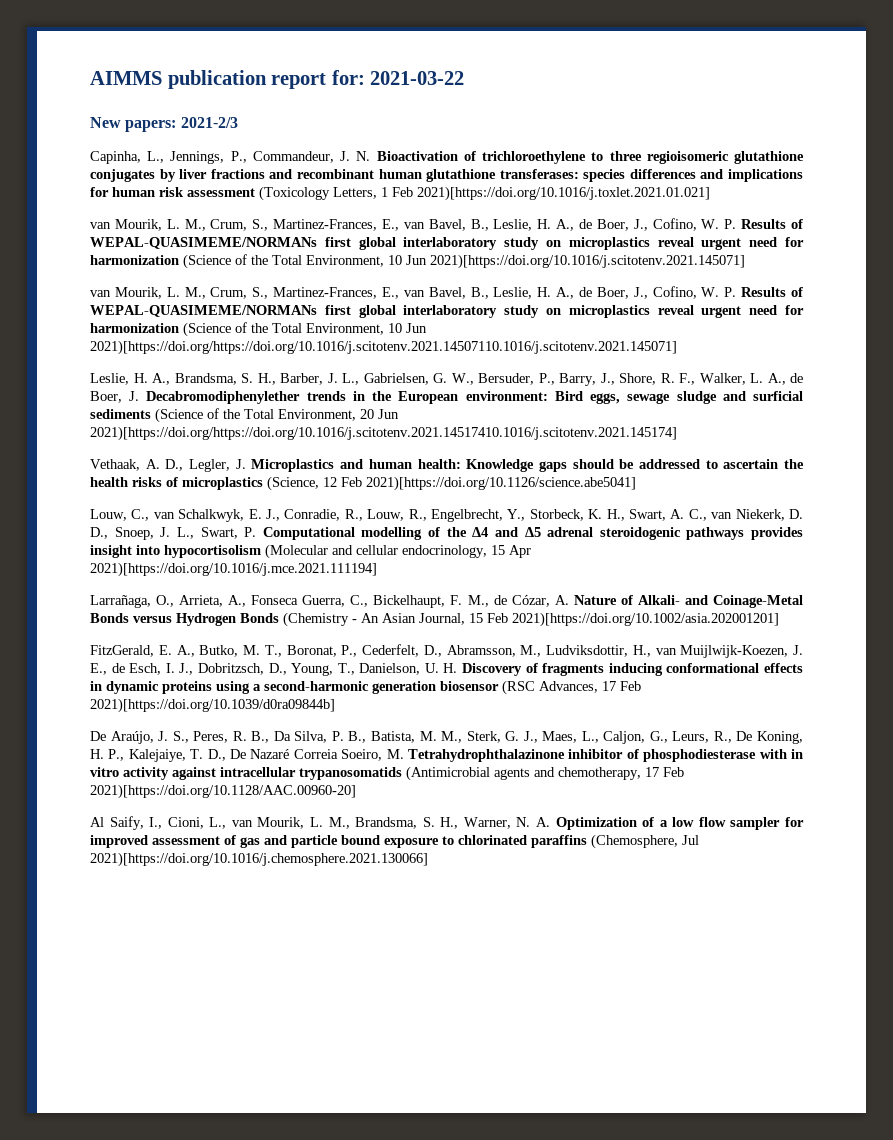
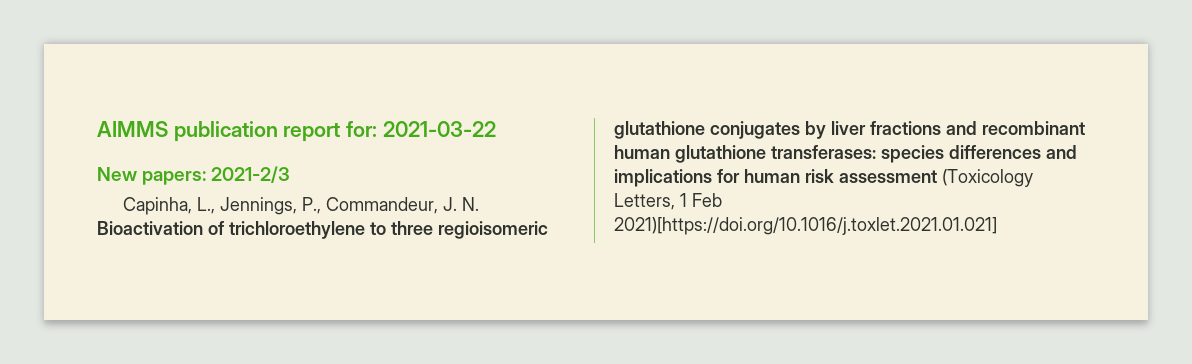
[90,218,803,231] [90,237,804,250] [90,254,745,269] [90,286,803,299] [90,305,804,318] [90,322,427,337] [90,340,677,355] [90,373,803,386] [90,391,804,404] [90,408,399,423] [90,426,677,441] [90,459,804,472] [90,476,636,491] [90,509,803,522] [90,527,803,540] [90,544,531,559] [90,562,377,577] [90,595,803,608] [90,612,779,627] [90,644,803,658] [90,663,803,676] [90,680,641,695] [90,698,335,713] [90,731,803,744] [90,749,803,762] [90,766,684,781] [90,784,356,799] [90,816,804,830] [90,834,699,849] [90,852,428,867] // van Mourik, L. M., Crum, S., Martinez-Frances, E., van Bavel, B., Leslie, H. A., de Boer, J., Cofino, W. P. Results of WEPAL-QUASIMEME/NORMANs first global interlaboratory study on microplastics reveal urgent need for harmonization (Science of the Total Environment, 10 Jun 2021)[https://doi.org/10.1016/j.scitotenv.2021.145071] // van Mourik, L. M., Crum, S., Martinez-Frances, E., van Bavel, B., Leslie, H. A., de Boer, J., Cofino, W. P. Results of WEPAL-QUASIMEME/NORMANs first global interlaboratory study on microplastics reveal urgent need for harmonization (Science of the Total Environment, 10 Jun 2021)[https://doi.org/https://doi.org/10.1016/j.scitotenv.2021.14507110.1016/j.scitotenv.2021.145071] // Leslie, H. A., Brandsma, S. H., Barber, J. L., Gabrielsen, G. W., Bersuder, P., Barry, J., Shore, R. F., Walker, L. A., de Boer, J. Decabromodiphenylether trends in the European environment: Bird eggs, sewage sludge and surficial sediments (Science of the Total Environment, 20 Jun 2021)[https://doi.org/https://doi.org/10.1016/j.scitotenv.2021.14517410.1016/j.scitotenv.2021.145174] // Vethaak, A. D., Legler, J. Microplastics and human health: Knowledge gaps should be addressed to ascertain the health risks of microplastics (Science, 12 Feb 2021)[https://doi.org/10.1126/science.abe5041] // Louw, C., van Schalkwyk, E. J., Conradie, R., Louw, R., Engelbrecht, Y., Storbeck, K. H., Swart, A. C., van Niekerk, D. D., Snoep, J. L., Swart, P. Computational modelling of the Δ4 and Δ5 adrenal steroidogenic pathways provides insight into hypocortisolism (Molecular and cellular endocrinology, 15 Apr 2021)[https://doi.org/10.1016/j.mce.2021.111194] // Larrañaga, O., Arrieta, A., Fonseca Guerra, C., Bickelhaupt, F. M., de Cózar, A. Nature of Alkali- and Coinage-Metal Bonds versus Hydrogen Bonds (Chemistry - An Asian Journal, 15 Feb 2021)[https://doi.org/10.1002/asia.202001201] // FitzGerald, E. A., Butko, M. T., Boronat, P., Cederfelt, D., Abramsson, M., Ludviksdottir, H., van Muijlwijk-Koezen, J. E., de Esch, I. J., Dobritzsch, D., Young, T., Danielson, U. H. Discovery of fragments inducing conformational effects in dynamic proteins using a second-harmonic generation biosensor (RSC Advances, 17 Feb 2021)[https://doi.org/10.1039/d0ra09844b] // De Araújo, J. S., Peres, R. B., Da Silva, P. B., Batista, M. M., Sterk, G. J., Maes, L., Caljon, G., Leurs, R., De Koning, H. P., Kalejaiye, T. D., De Nazaré Correia Soeiro, M. Tetrahydrophthalazinone inhibitor of phosphodiesterase with in vitro activity against intracellular trypanosomatids (Antimicrobial agents and chemotherapy, 17 Feb 2021)[https://doi.org/10.1128/AAC.00960-20] // Al Saify, I., Cioni, L., van Mourik, L. M., Brandsma, S. H., Warner, N. A. Optimization of a low flow sampler for improved assessment of gas and particle bound exposure to chlorinated paraffins (Chemosphere, Jul 2021)[https://doi.org/10.1016/j.chemosphere.2021.130066] -> (997, 226) none

